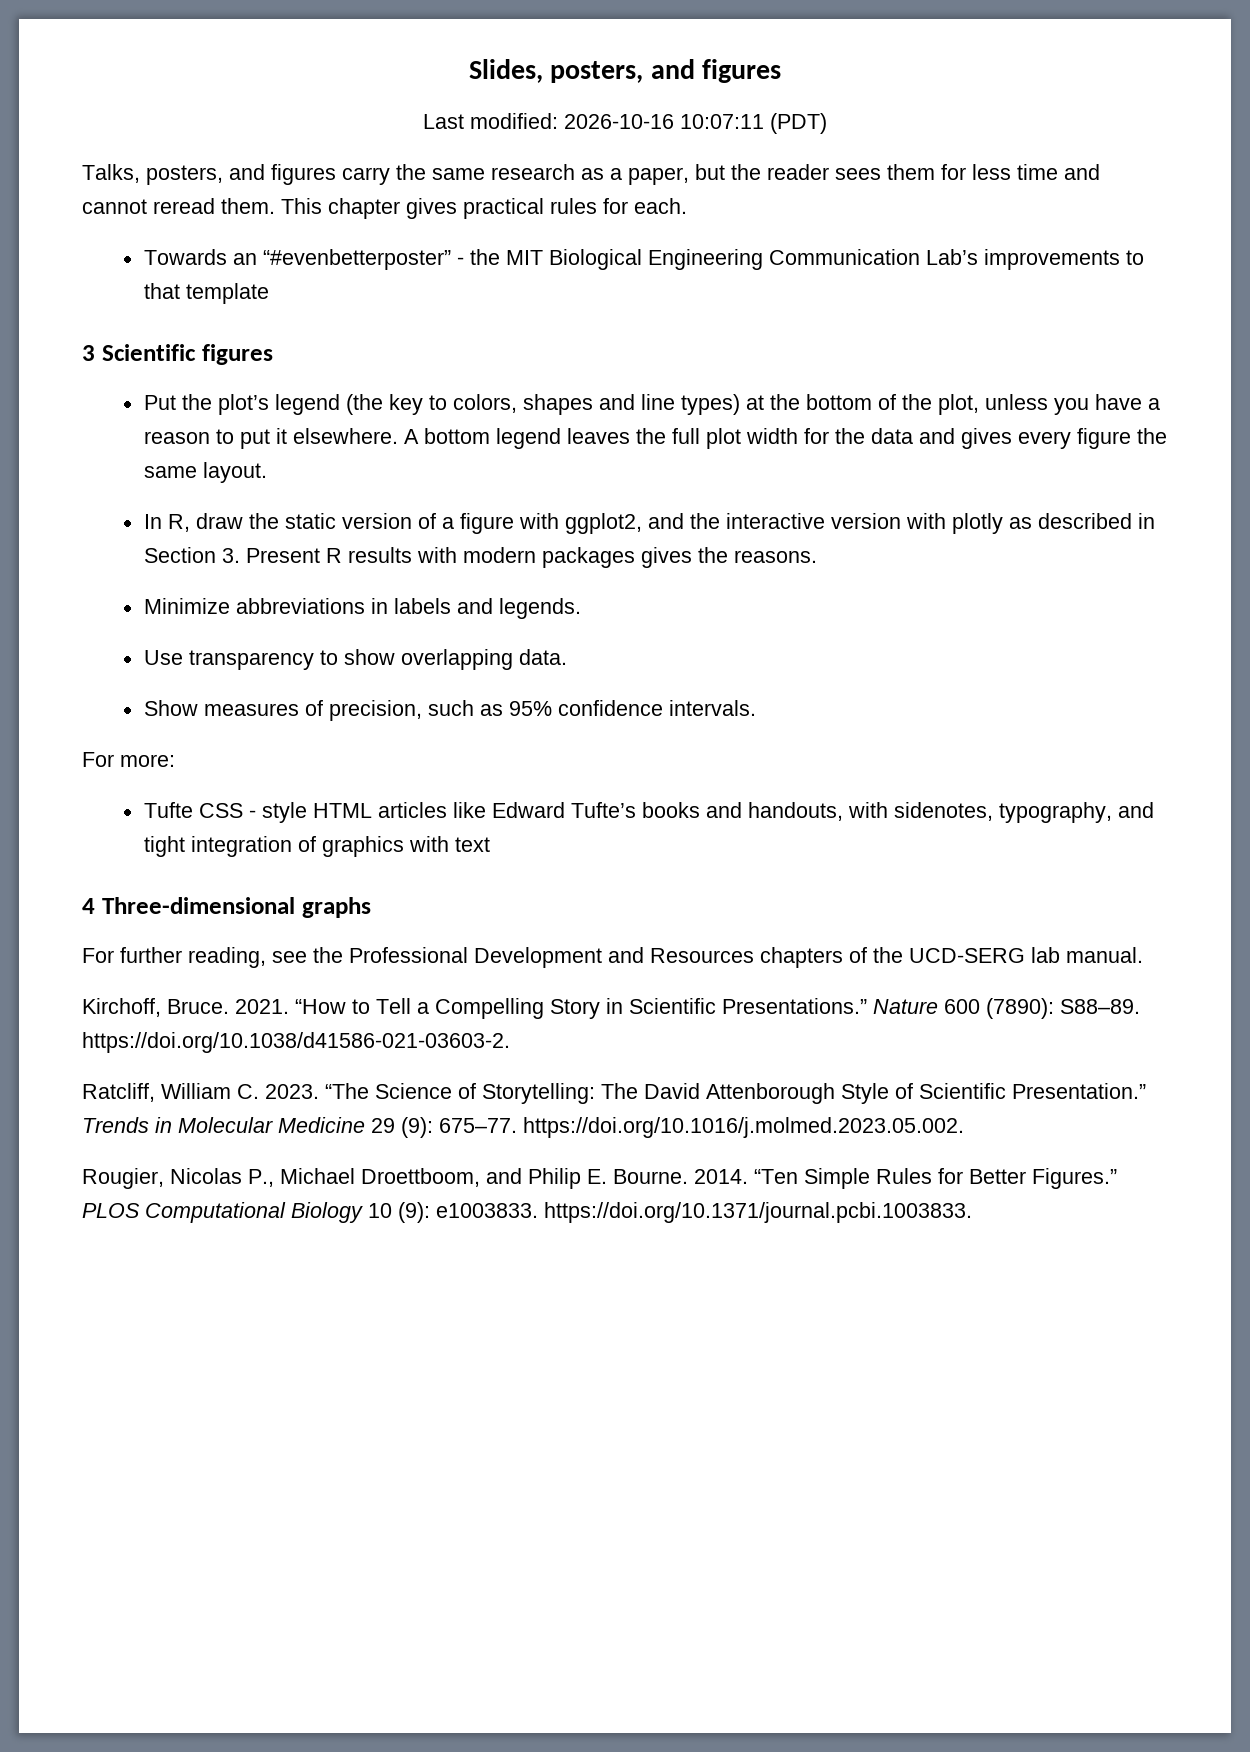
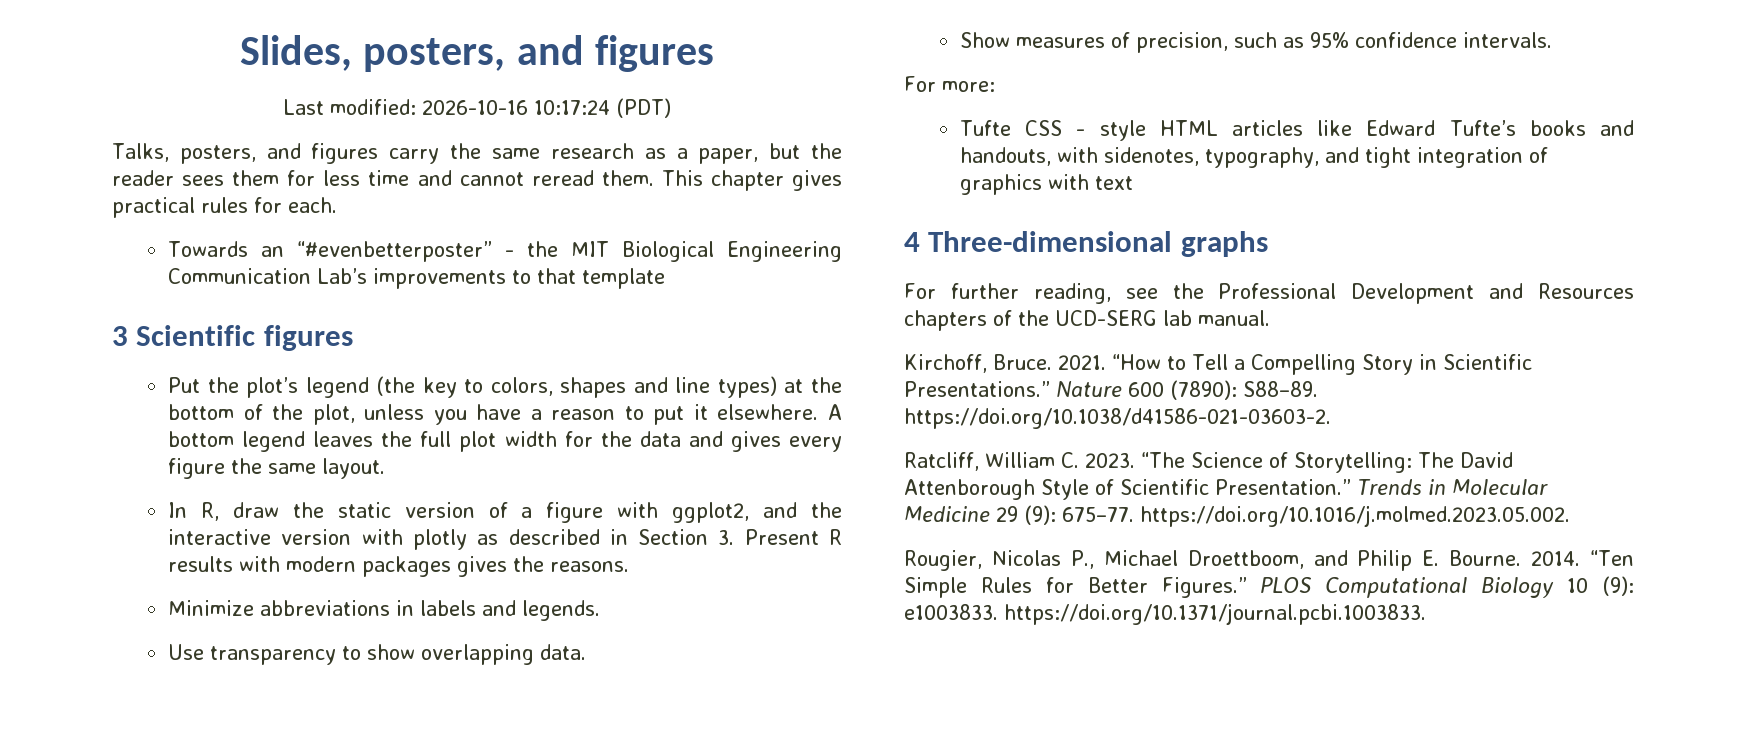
[680,114,764,129] 10:07:11 -> [534,100,610,115] 10:17:24

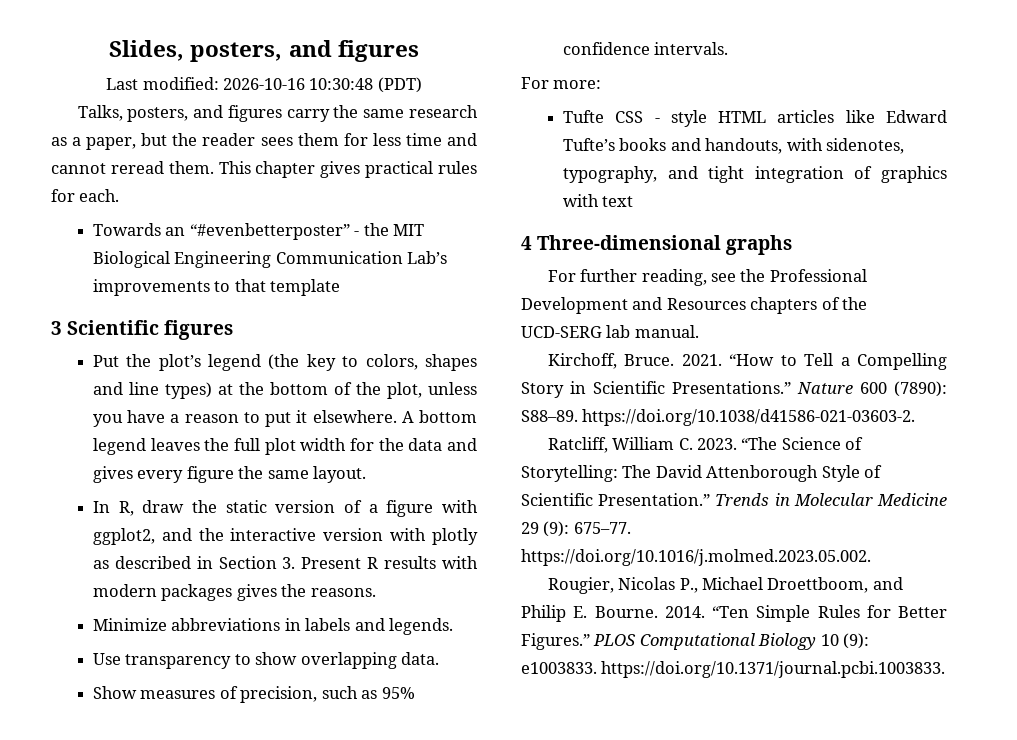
[534,100,610,115] 10:17:24 -> [309,78,374,90] 10:30:48

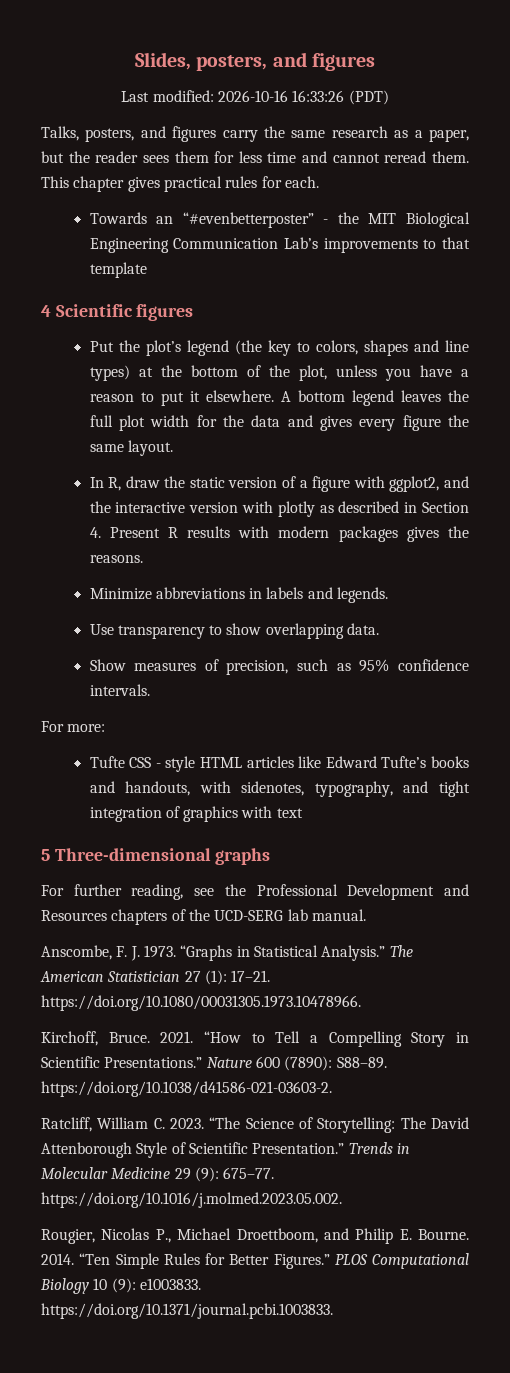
[309,78,374,90] 10:30:48 -> [292,90,345,102] 16:33:26
[51,321,62,335] 3 -> [41,305,51,317] 4
[282,557,296,569] 3. -> [89,527,101,538] 4.
[521,236,532,250] 4 -> [41,849,50,861] 5
(699, 331) none -> [41,945,413,961] [40,970,271,985] [41,995,361,1011] // Anscombe, F. J. 1973. “Graphs in Statistical Analysis.” The American Statistician 27 (1): 17–21. https://doi.org/10.1080/00031305.1973.10478966.

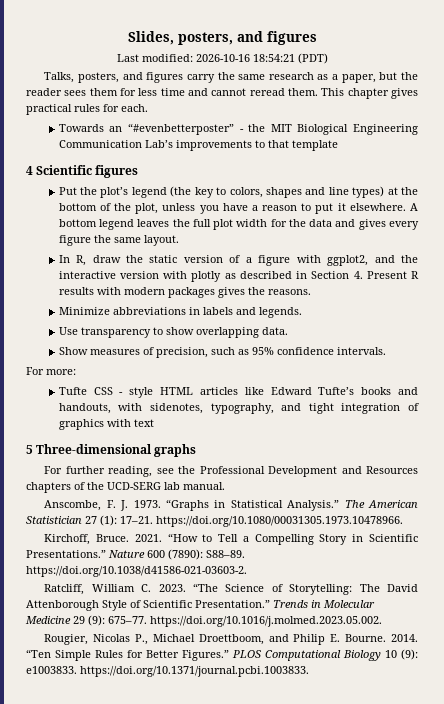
[292,90,345,102] 16:33:26 -> [252,54,295,62] 18:54:21

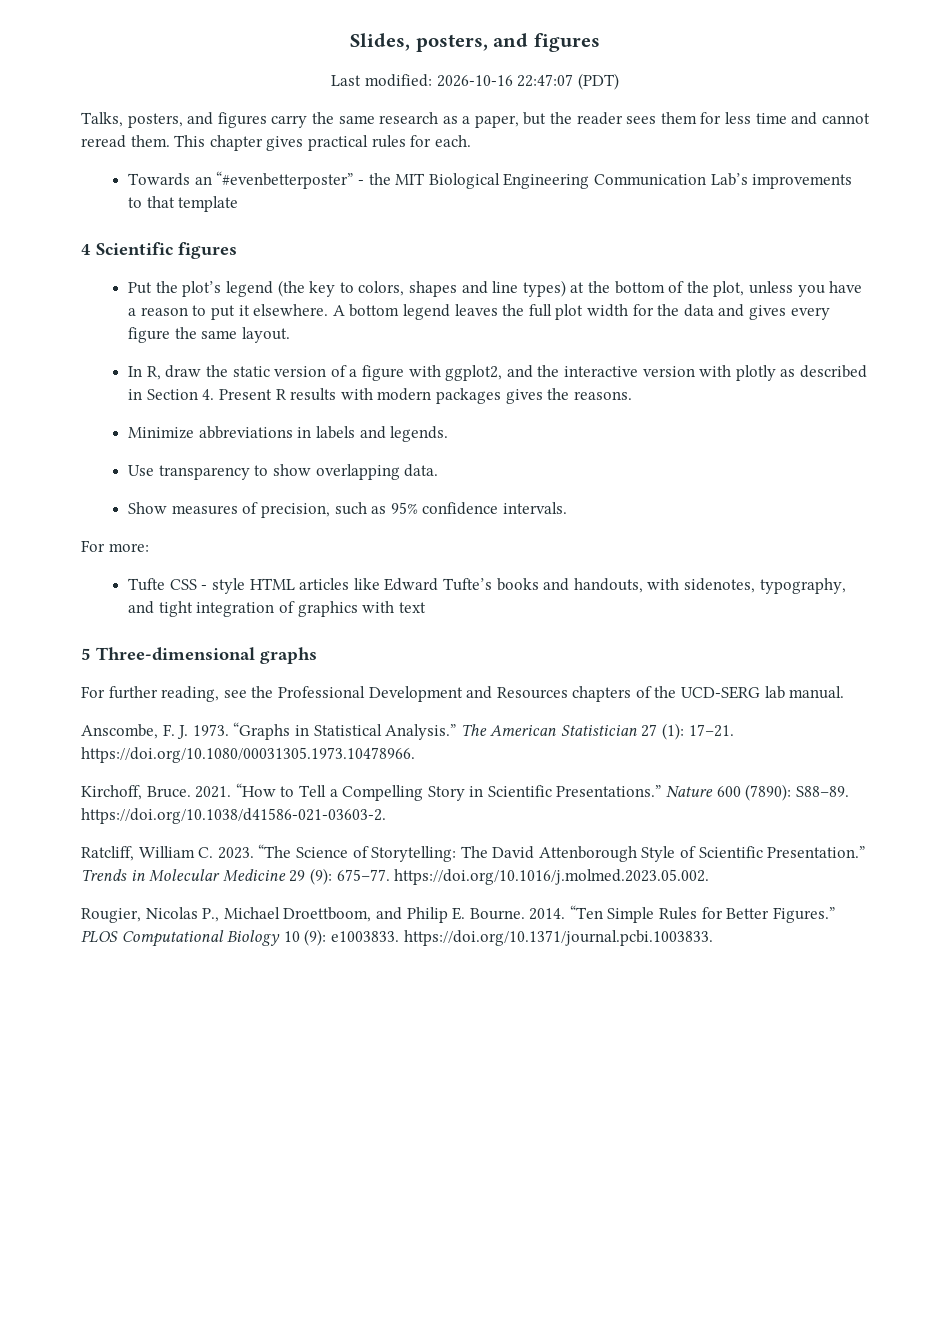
[252,54,295,62] 18:54:21 -> [517,74,574,87] 22:47:07

